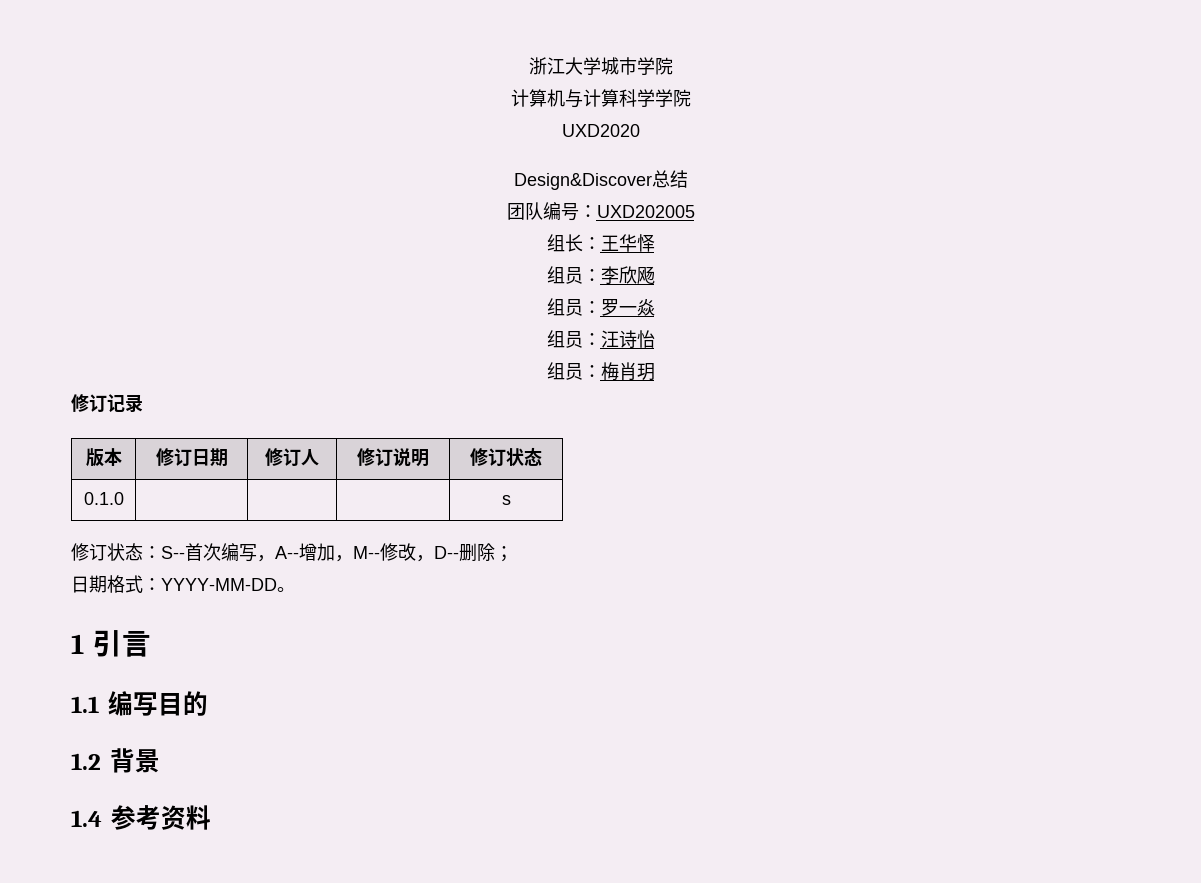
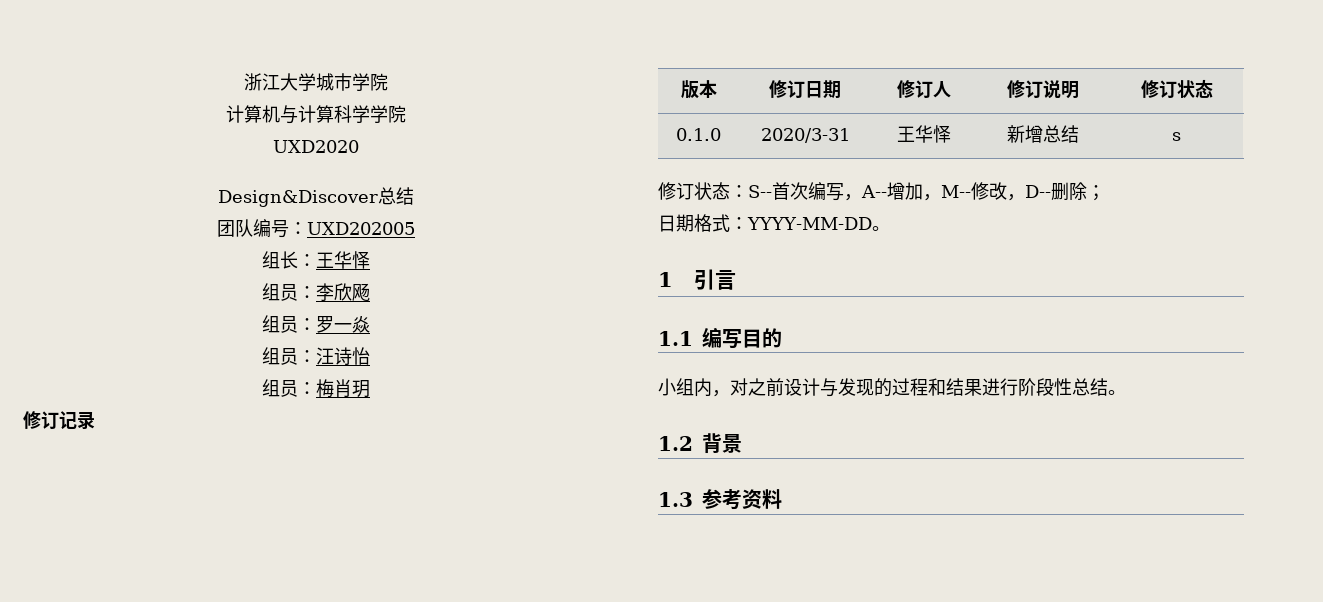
(124, 498) | | -> [760,128,850,143] [897,125,951,143] [1007,125,1079,143] 2020/3-31 | 王华怿 | 新增总结
(208, 703) none -> [658,378,1126,397] // 小组内，对之前设计与发现的过程和结果进行阶段性总结。
[71,810,102,827] 1.4 -> [658,492,693,507] 1.3

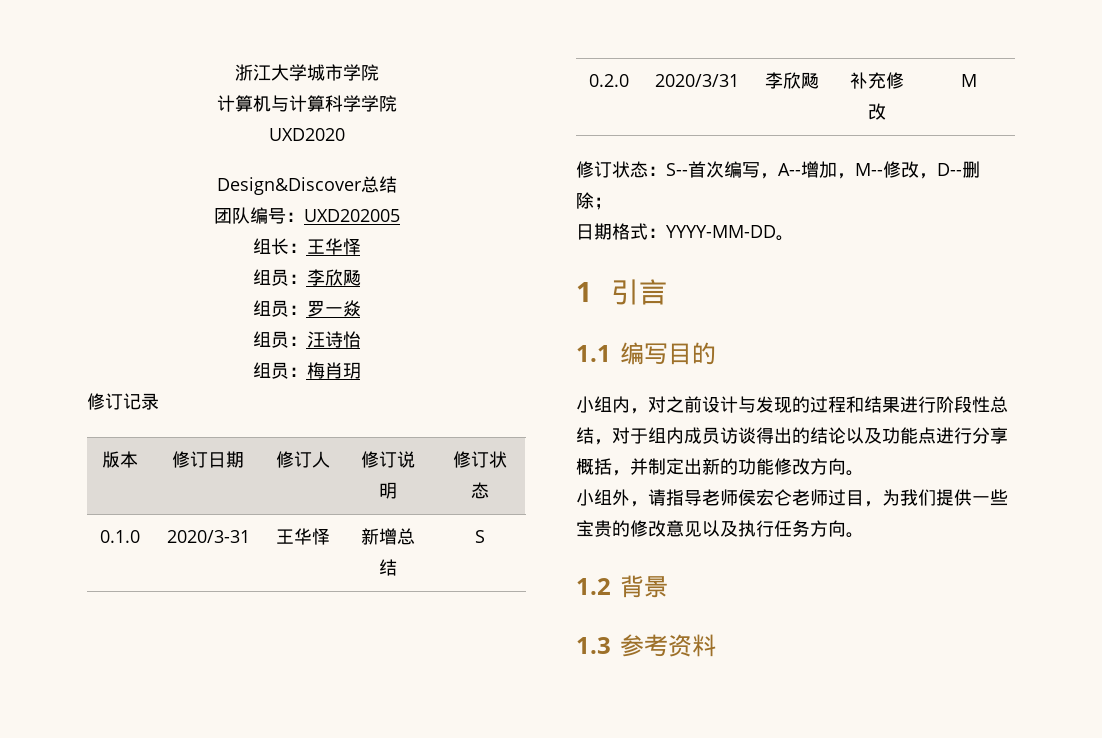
[1172,132,1181,141] s -> [474,530,485,543] [589,74,629,87] [655,74,739,87] [764,72,819,89] [849,72,904,89] [867,103,886,120] [960,74,977,87] S // 0.2.0 | 2020/3/31 | 李欣飏 | 补充修改 | M
(1108, 387) none -> [594,427,1008,445] [576,458,864,476] [576,489,1008,507] [576,520,846,537] ，对于组内成员访谈得出的结论以及功能点进行分享概括，并制定出新的功能修改方向。 // 小组外，请指导老师侯宏仑老师过目，为我们提供一些宝贵的修改意见以及执行任务方向

